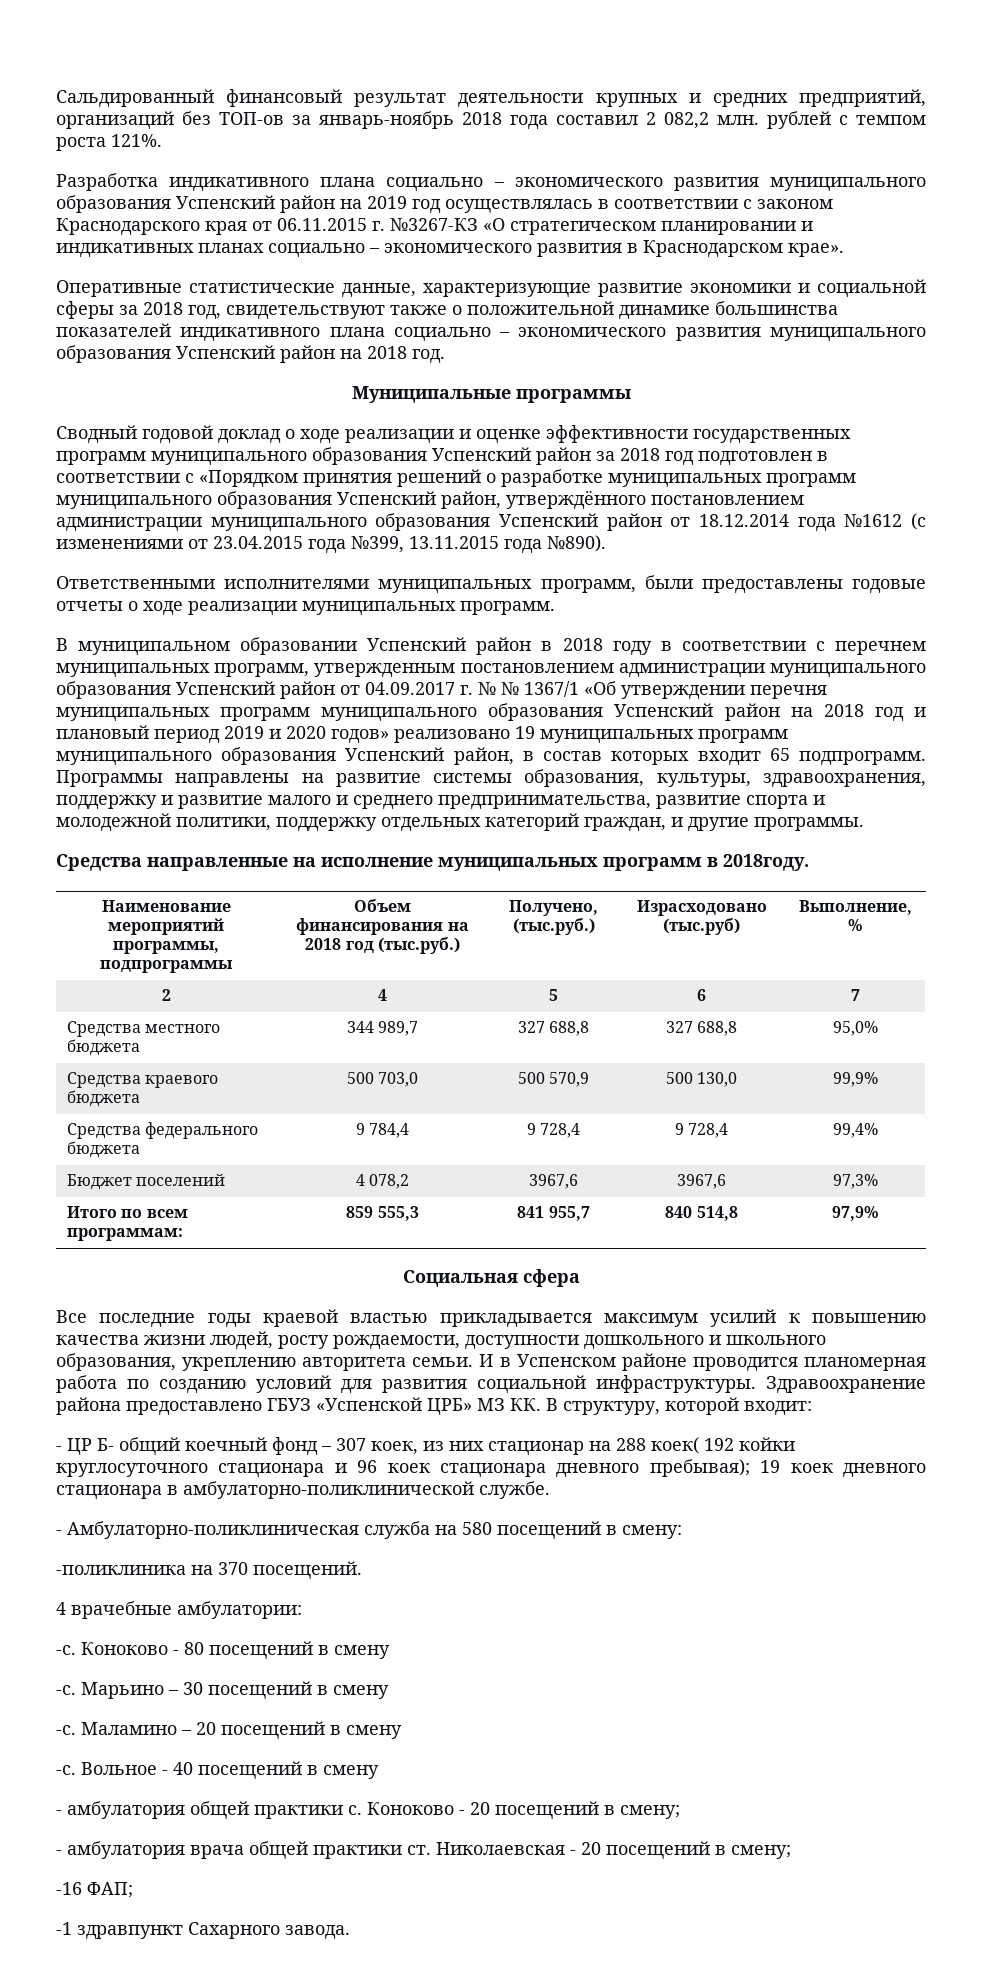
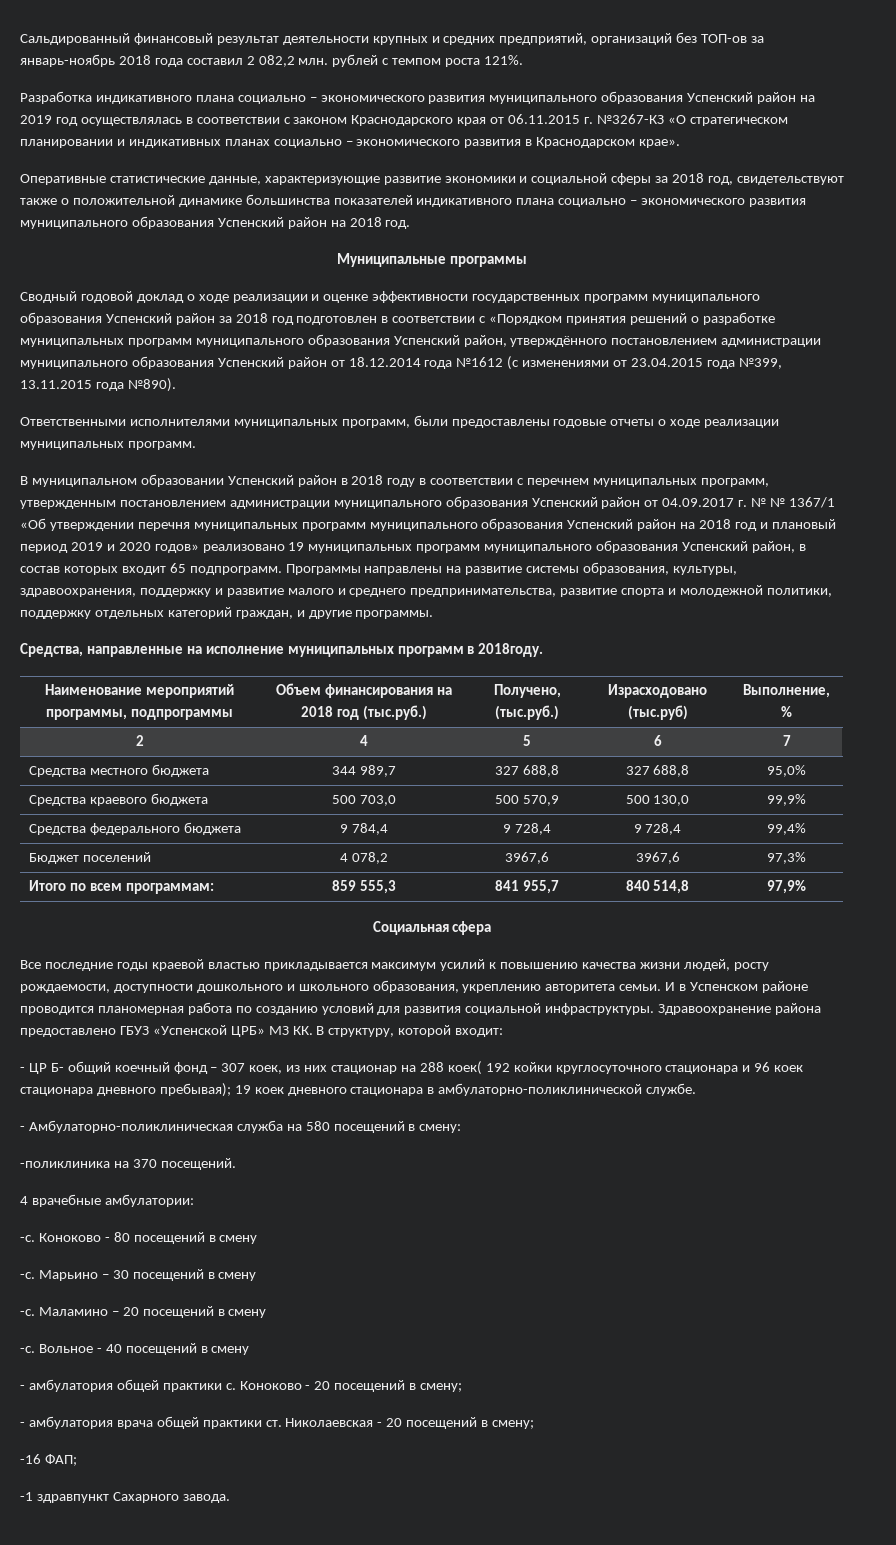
[56,854,142,871] Средства -> [20,643,83,657] Средства,

